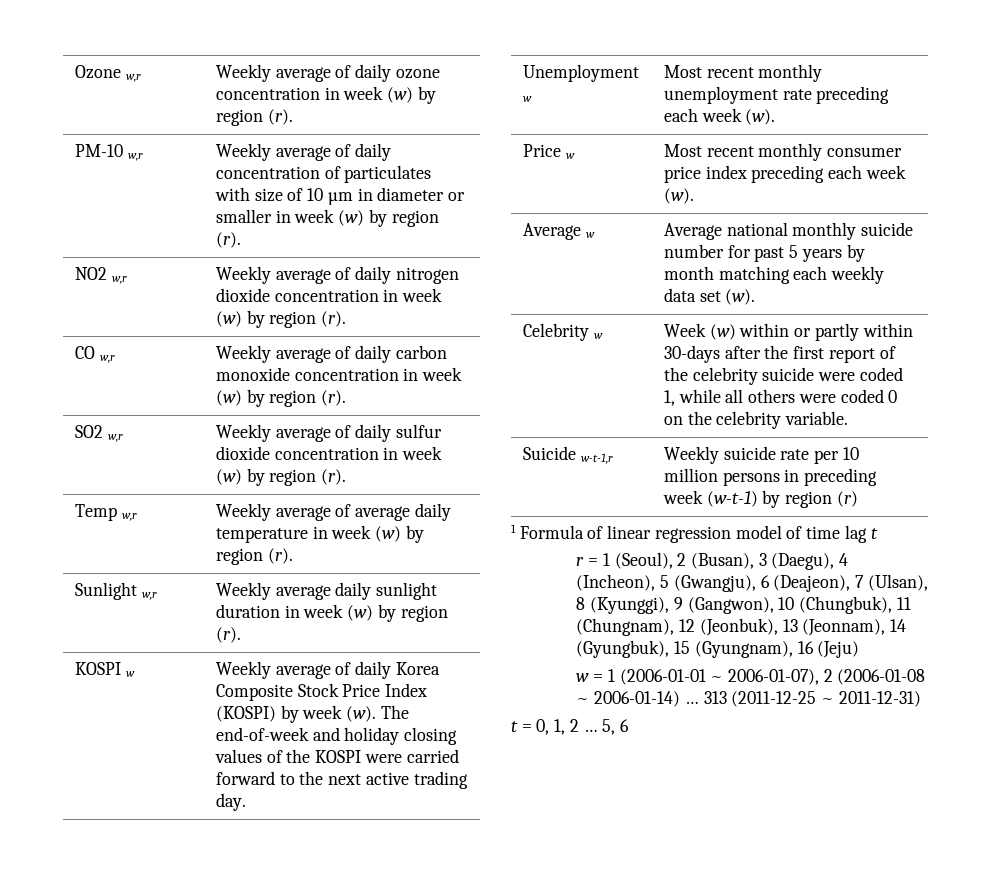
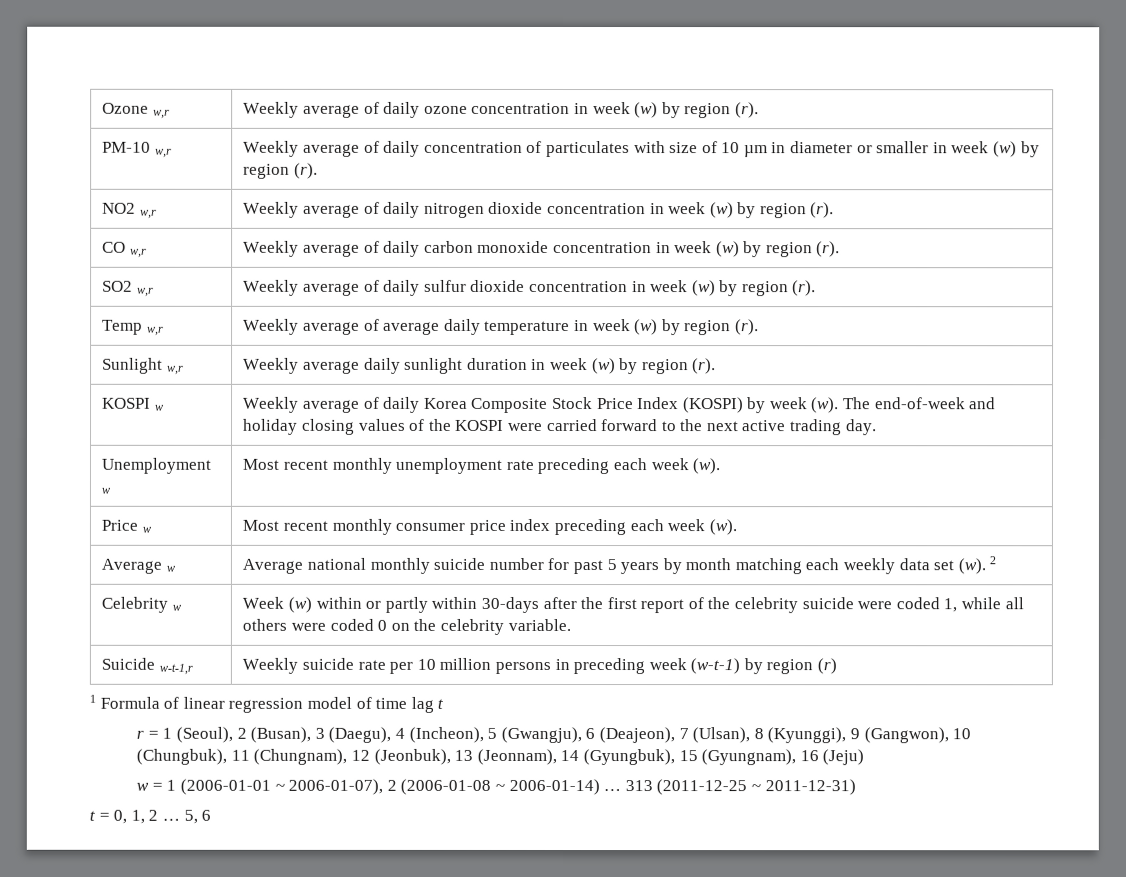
(756, 297) none -> [989,556,997,565] 2

